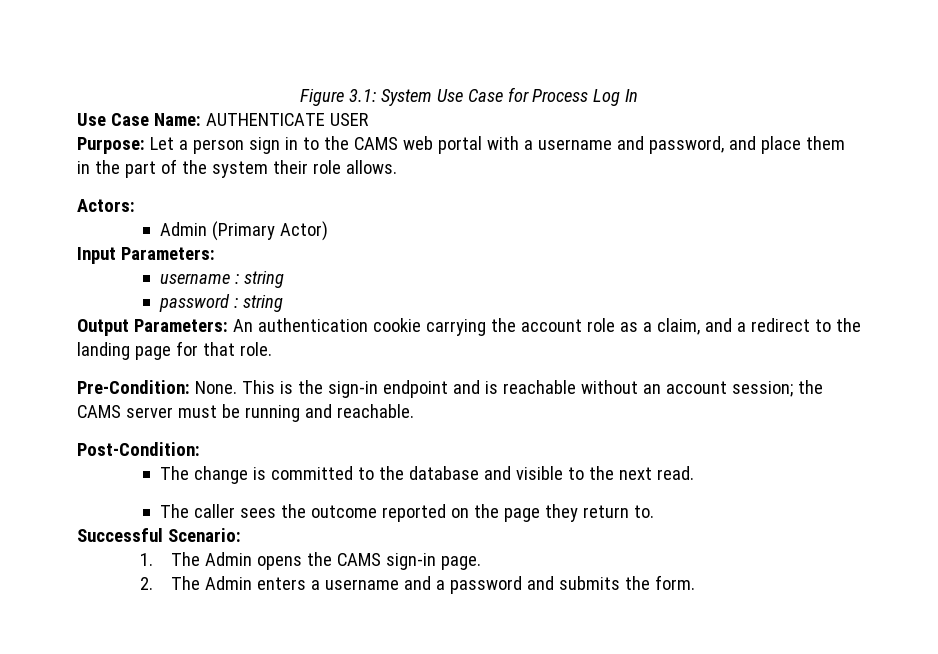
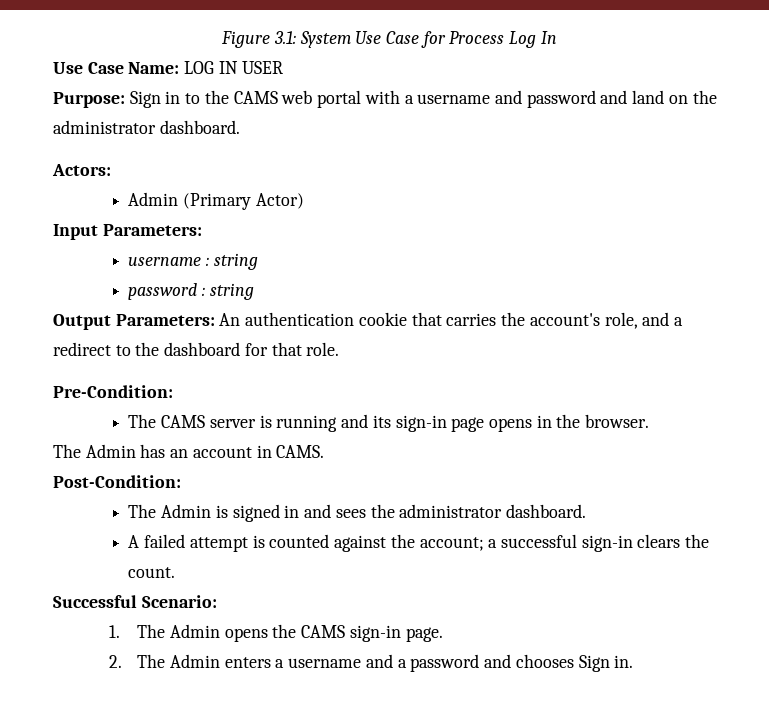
[205,113,325,126] AUTHENTICATE -> [184,61,238,74] LOG IN
[149,137,280,154] Let a person sign -> [129,91,161,108] Sign
[648,136,845,154] [77,159,397,178] password, and place them in the part of the system their role allows. -> [526,90,717,108] [53,120,240,134] password and land on the administrator dashboard.
[425,318,700,336] carrying the account role as a claim, -> [411,312,638,329] that carries the account's role,
[77,342,171,360] landing page -> [164,342,241,356] dashboard
[194,380,823,398] [77,404,414,422] [77,442,200,456] [160,466,695,484] [160,504,655,522] None. This is the sign-in endpoint and is reachable without an account session; the CAMS server must be running and reachable. // Post-Condition: // The change is committed to the database and visible to the next read. // The caller sees the outcome reported on the page they return to. -> [128,414,650,432] [53,444,325,458] [53,475,181,488] [128,504,586,522] [128,534,710,552] [128,567,176,578] // The CAMS server is running and its sign-in page opens in the browser. // The Admin has an account in CAMS. // Post-Condition: // The Admin is signed in and sees the administrator dashboard. // A failed attempt is counted against the account; a successful sign-in clears the count.
[559,575,696,590] submits the form. -> [515,654,634,672] chooses Sign in.

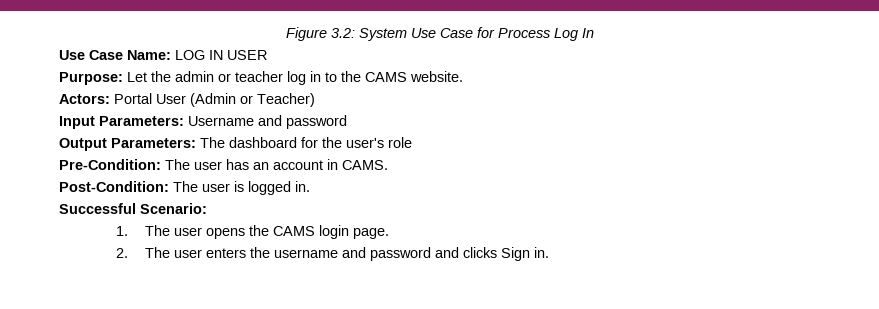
[273,31,296,44] 3.1: -> [330,28,355,38] 3.2:
[129,90,717,108] [53,120,240,134] [52,164,111,176] [128,192,304,210] Sign in to the CAMS web portal with a username and password and land on the administrator dashboard. // Actors: // Admin (Primary Actor) -> [127,71,463,85] [59,93,315,107] Let the admin or teacher log in to the CAMS website. // Actors: Portal User (Admin or Teacher)
[128,253,258,270] [128,283,254,300] // username : string // password : string -> [188,115,347,129] Username and password
[219,312,683,329] [53,342,340,356] [53,385,173,398] [128,414,650,432] [53,444,136,458] An authentication cookie that carries the account's role, and a redirect to the dashboard for that role. // Pre-Condition: // The CAMS server is running and its sign-in page opens in the browser. // The Admin -> [200,137,412,148] [59,159,222,170] The dashboard for the user's role // Pre-Condition: The user
[128,504,586,522] [128,534,710,552] [128,567,176,578] // The Admin is signed in and sees the administrator dashboard. // A failed attempt is counted against the account; a successful sign-in clears the count. -> [173,181,310,195] The user is logged in.
[170,624,221,638] Admin -> [174,227,203,236] user
[349,625,401,642] sign-in -> [319,225,350,239] login
[170,654,574,672] Admin enters a username and a password and chooses -> [174,247,498,261] user enters the username and password and clicks

